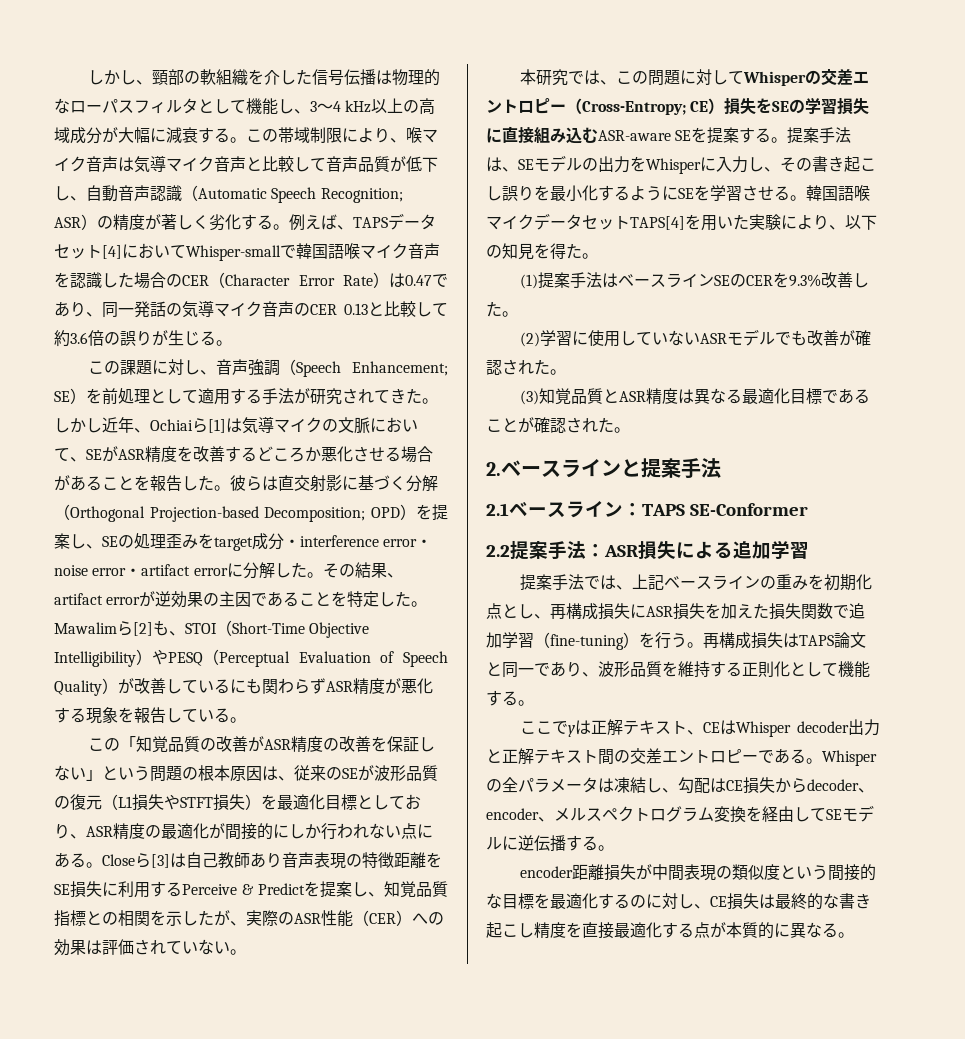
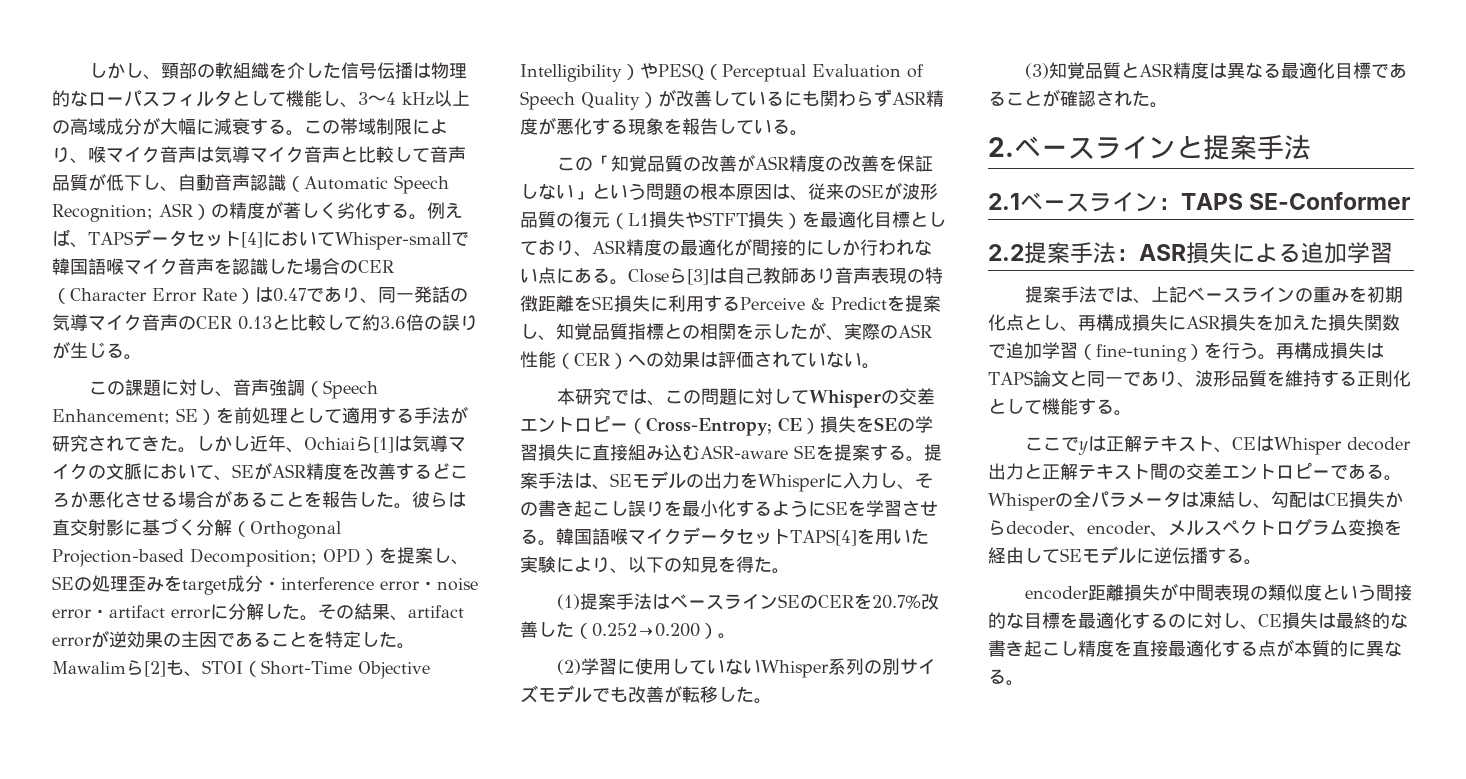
[788,274,821,287] 9.3% -> [871,595,921,609] 20.7%
(502, 309) none -> [574,623,718,639] （0.252→0.200）
[699,333,727,344] ASR -> [760,658,936,678] [520,685,538,703] Whisper系列の別サイズ
[854,330,871,346] [486,359,534,375] 確認され -> [682,686,736,703] 転移し

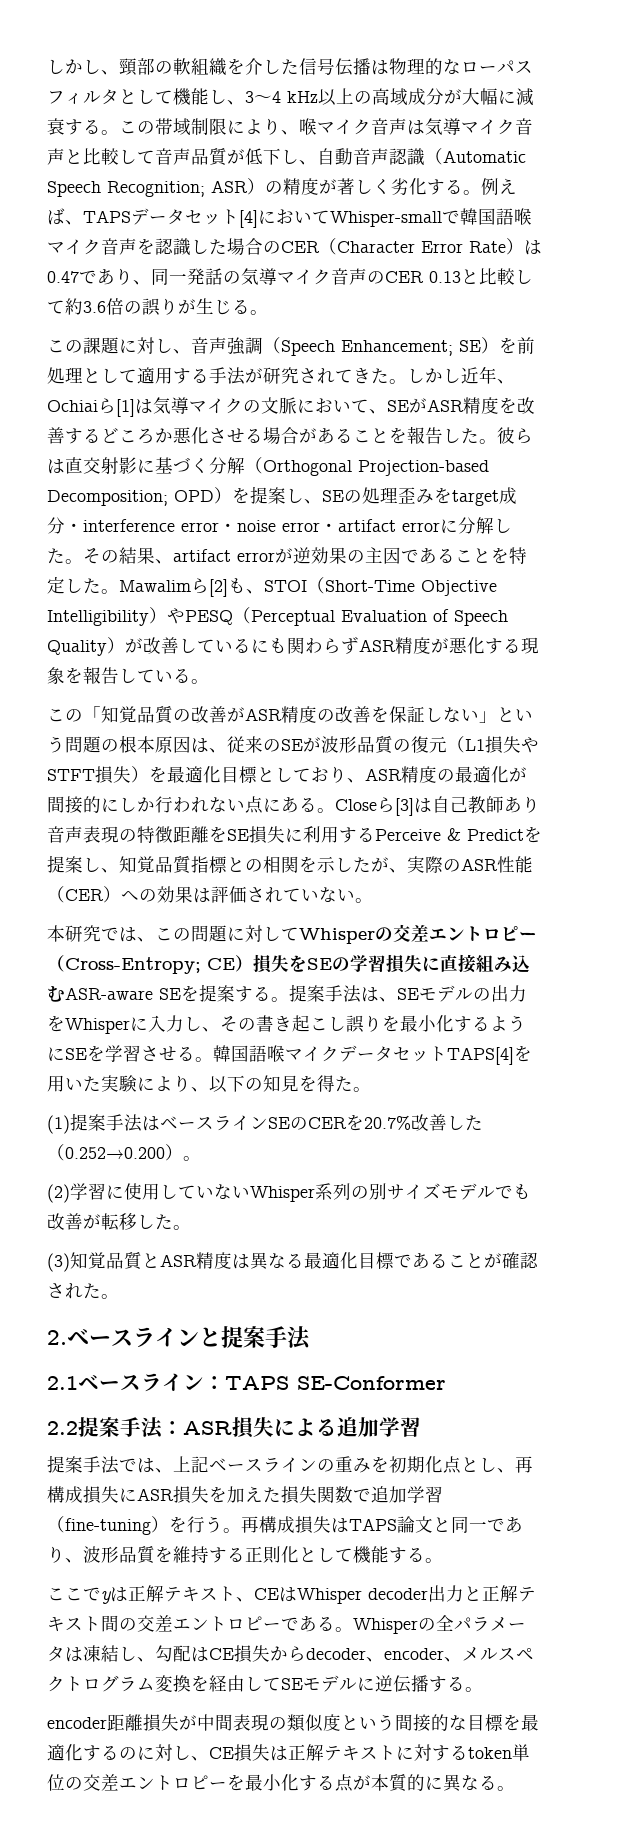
[1336,612,1408,629] [988,640,1204,657] 最終的な書き起こし精度を直接最適 -> [288,1744,530,1761] [47,1774,281,1791] 正解テキストに対するtoken単位の交差エントロピーを最小

